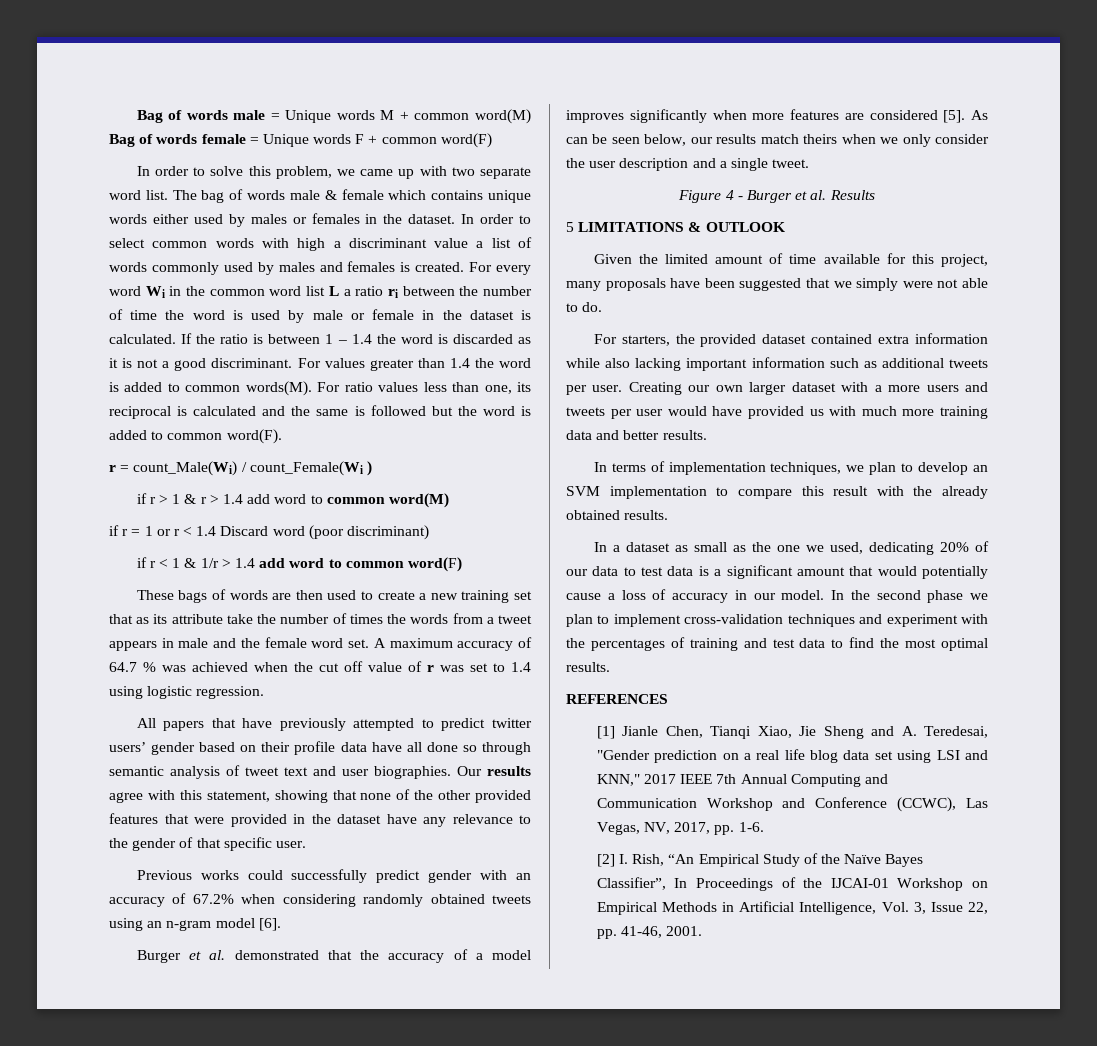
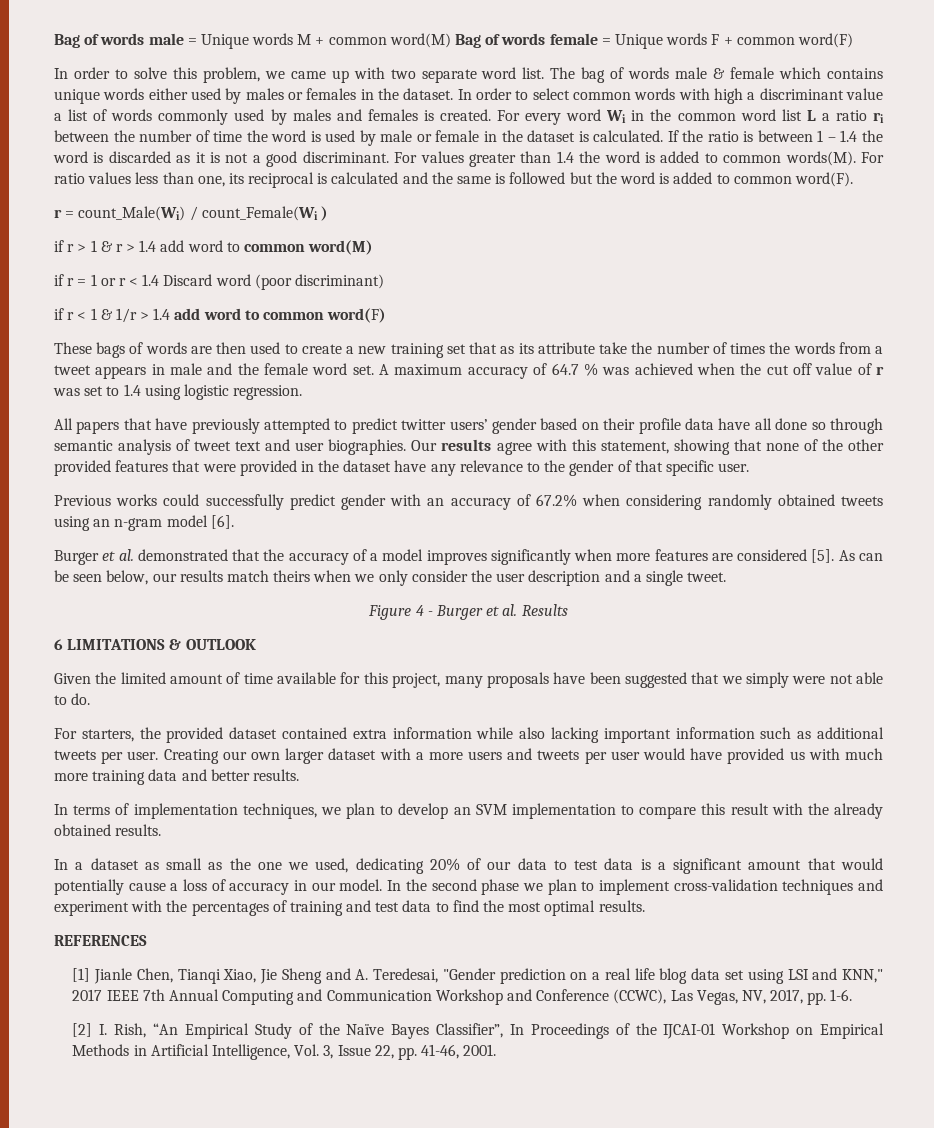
[566,222,574,232] 5 -> [54,639,63,650] 6

